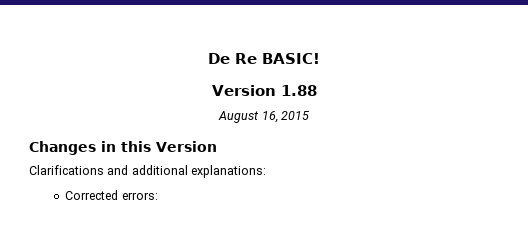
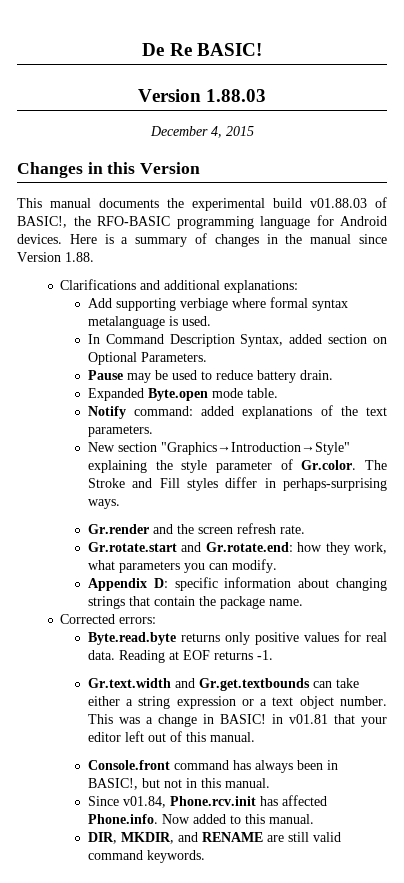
[280,85,317,96] [218,111,278,123] 1.88 // August 16, -> [206,89,267,102] [149,126,222,138] 1.88.03 // December 4,
[29,165,267,178] [65,190,158,200] Clarifications and additional explanations: // Corrected errors: -> [17,197,387,211] [17,215,387,229] [17,233,388,247] [17,252,94,262] [60,279,299,293] [87,297,348,311] [87,316,211,329] [87,334,387,347] [87,352,207,365] [87,370,333,383] [87,388,278,401] [87,405,388,419] [87,425,153,437] [87,442,350,455] [87,459,388,473] [87,477,388,491] [87,499,120,509] [87,523,305,534] [87,542,388,555] [87,559,277,573] [87,577,387,591] [87,596,303,609] [60,614,157,624] [87,631,387,645] [87,650,273,663] [87,678,359,691] [87,696,388,709] [87,714,387,727] [87,731,255,742] [87,760,338,773] [87,778,270,790] [87,795,327,808] [87,814,314,824] [87,832,341,844] [87,850,205,863] This manual documents the experimental build v01.88.03 of BASIC!, the RFO-BASIC programming language for Android devices. Here is a summary of changes in the manual since Version 1.88. // Clarifications and additional explanations: // Add supporting verbiage where formal syntax metalanguage is used. // In Command Description Syntax, added section on Optional Parameters. // Pause may be used to reduce battery drain. // Expanded Byte.open mode table. // Notify command: added explanations of the text parameters. // New section "Graphics→Introduction→Style" explaining the style parameter of Gr.color. The Stroke and Fill styles differ in perhaps-surprising ways. // Gr.render and the screen refresh rate. // Gr.rotate.start and Gr.rotate.end: how they work, what parameters you can modify. // Appendix D: specific information about changing strings that contain the package name. // Corrected errors: // Byte.read.byte returns only positive values for real data. Reading at EOF returns -1. // Gr.text.width and Gr.get.textbounds can take either a string expression or a text object number. This was a change in BASIC! in v01.81 that your editor left out of this manual. // Console.front command has always been in BASIC!, but not in this manual. // Since v01.84, Phone.rcv.init has affected Phone.info. Now added to this manual. // DIR, MKDIR, and RENAME are still valid command keywords.

